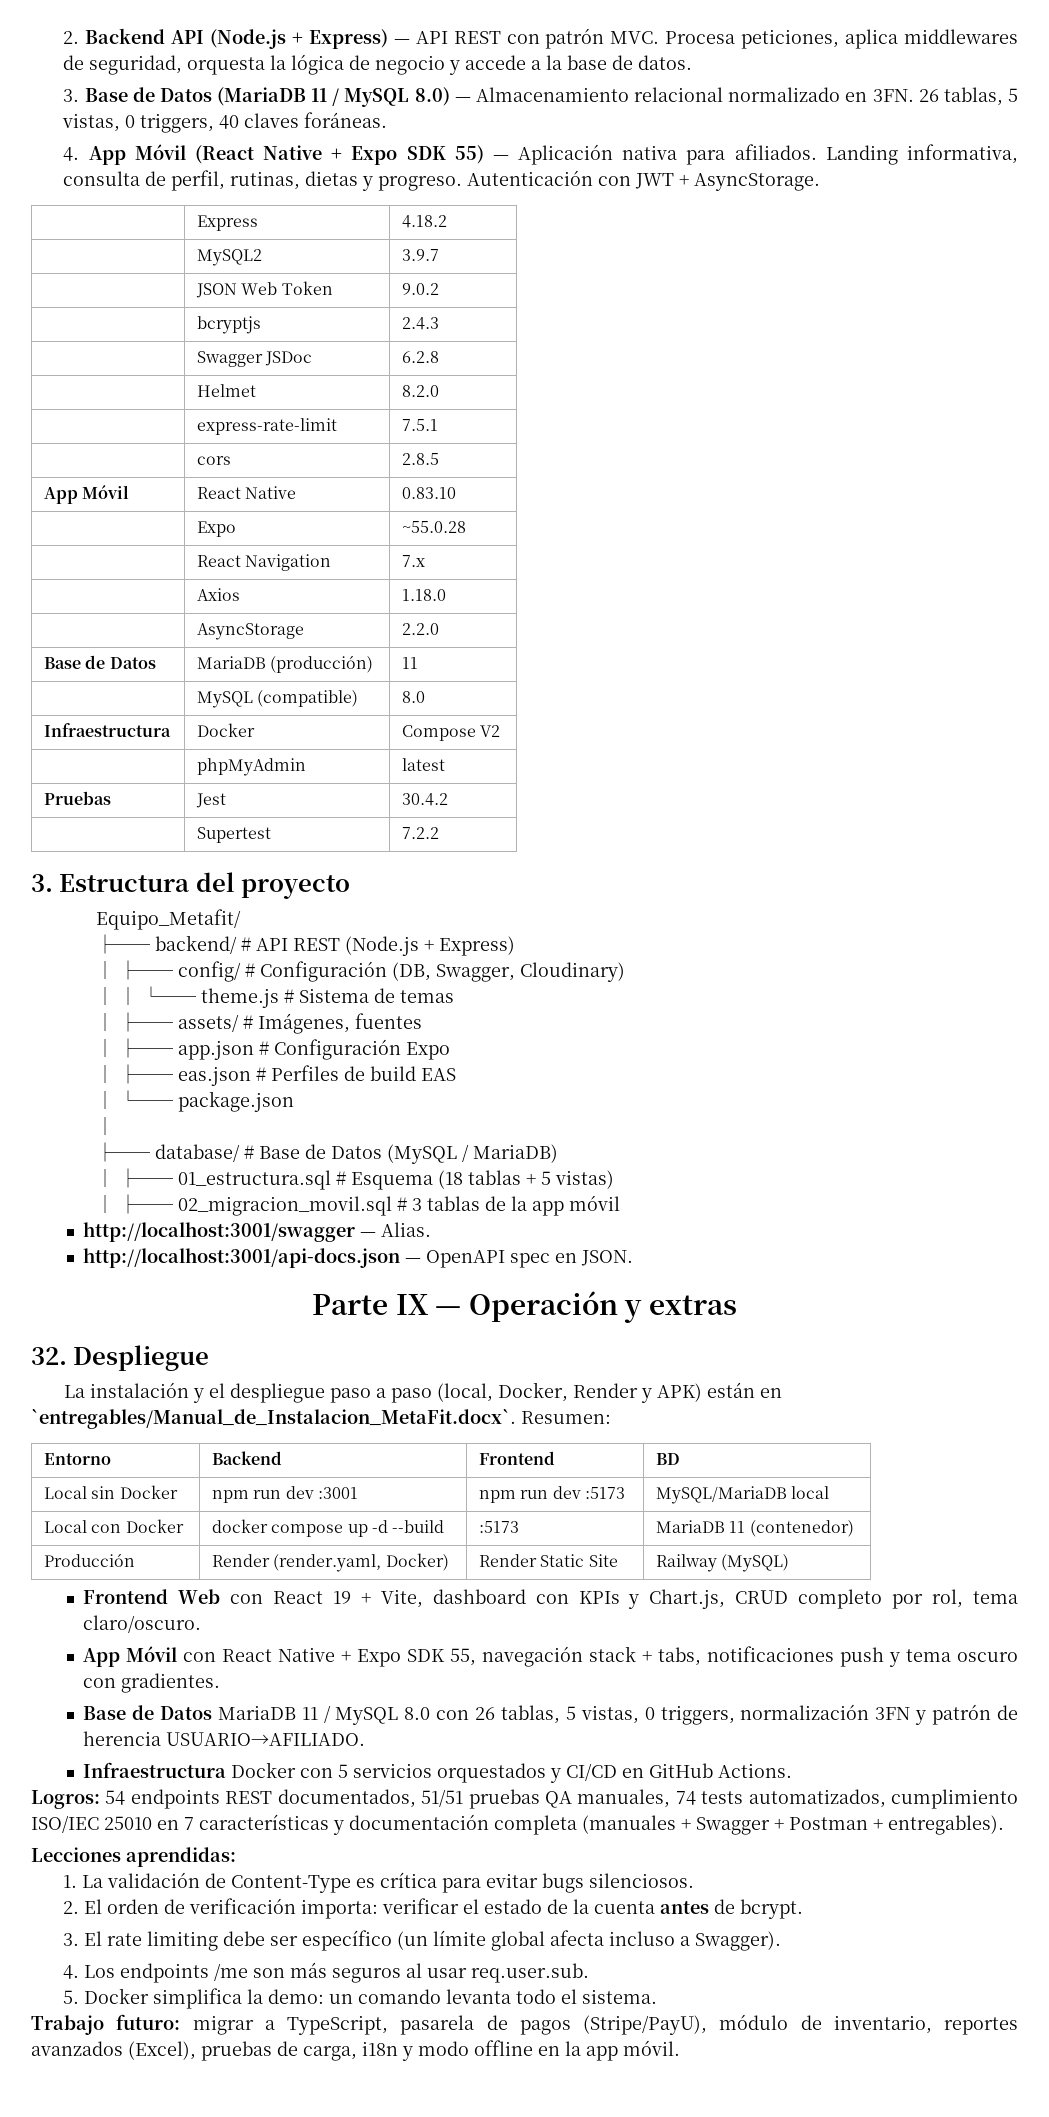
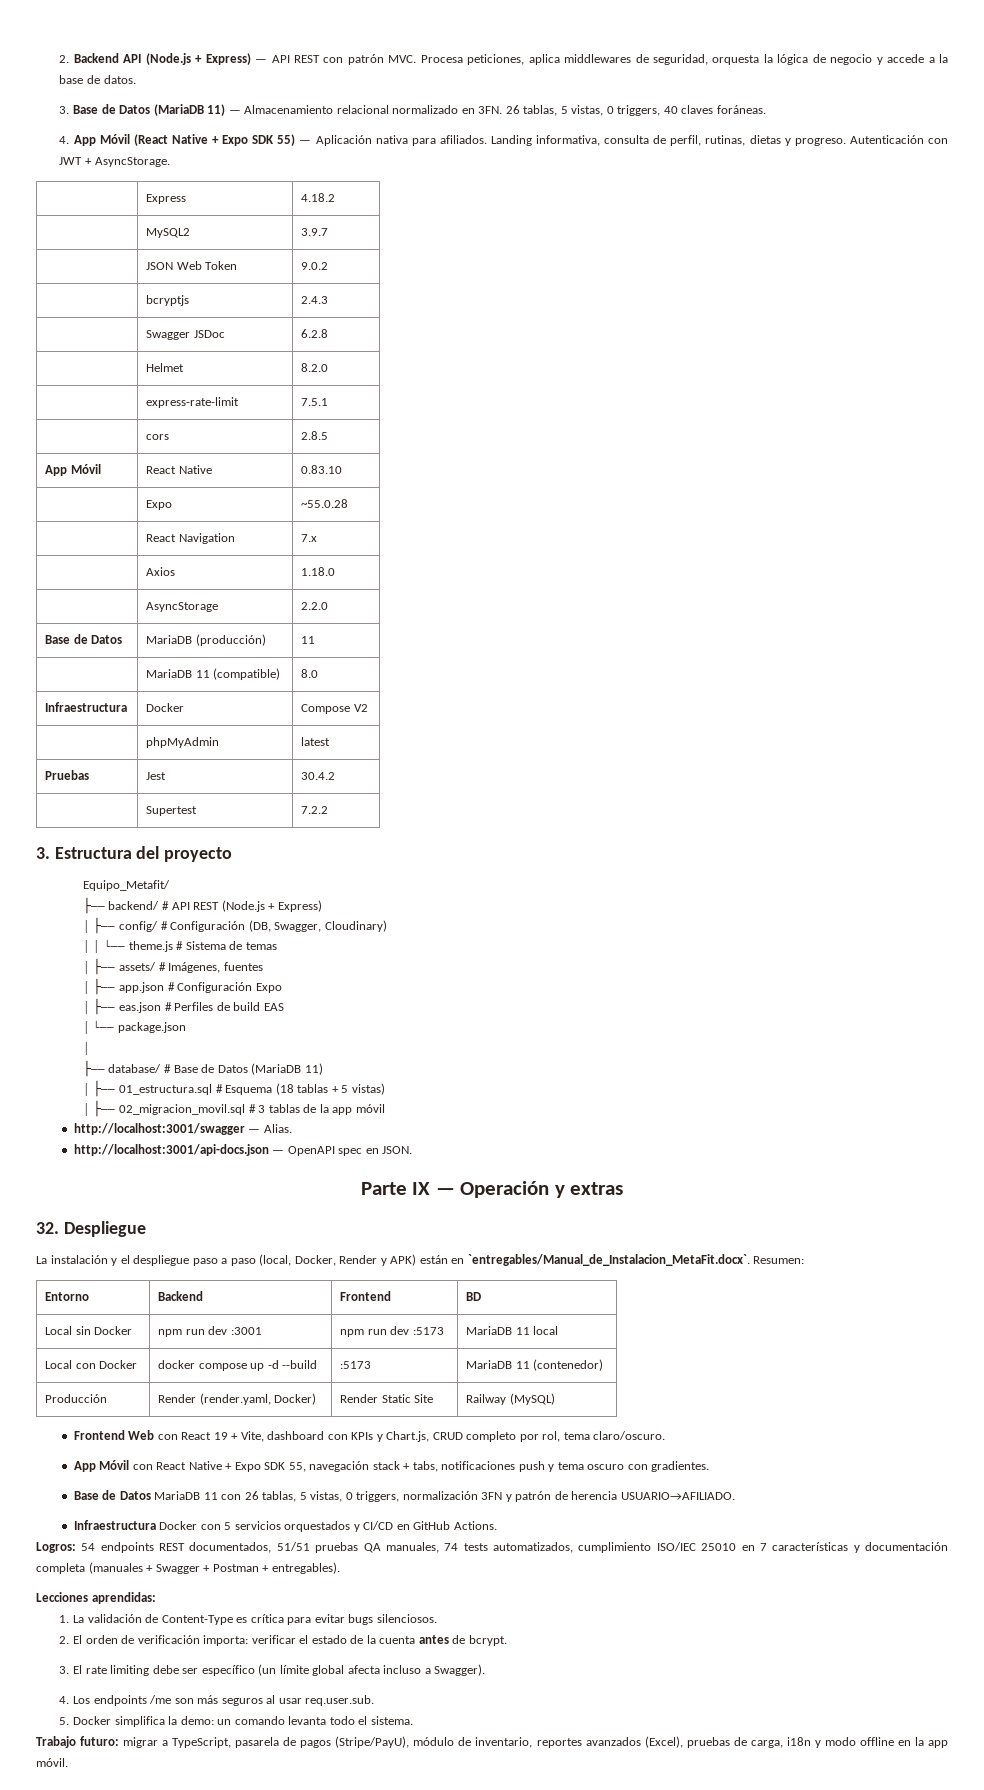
[311,87,450,107] 11 / MySQL 8.0) -> [207,104,226,116] 11)
[197,691,254,708] MySQL -> [146,669,210,678] MariaDB 11
[386,1144,558,1164] (MySQL / MariaDB) -> [251,1063,323,1075] (MariaDB 11)
[656,1486,788,1504] MySQL/MariaDB -> [466,1326,530,1335] MariaDB 11
[323,1705,431,1725] / MySQL 8.0 -> (218, 1496) none

